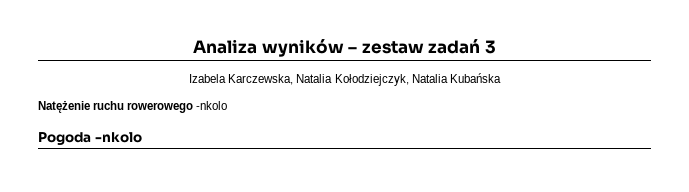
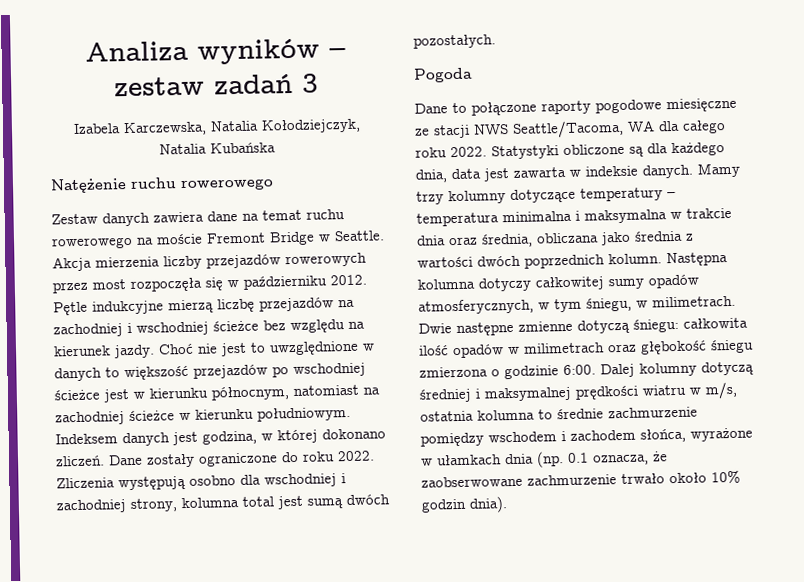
[196,101,228,110] [38,132,142,145] -nkolo // Pogoda -nkolo -> [51,209,345,227] [51,230,385,250] [52,252,367,272] [52,274,367,294] [53,297,355,316] [53,319,365,338] [53,340,375,359] [54,362,366,382] [54,384,380,403] [55,406,351,426] [55,428,386,447] [55,450,375,468] [56,473,346,491] [56,494,390,514] [413,34,496,49] [413,67,473,83] [414,97,737,116] [415,119,726,139] [415,142,725,160] [415,162,740,183] [416,187,676,205] [416,207,732,227] [416,230,694,248] [417,252,728,269] [417,274,699,292] [418,295,736,315] [418,317,748,337] [419,339,754,359] [419,361,754,380] [419,381,738,403] [420,406,698,422] [420,427,753,447] [421,451,668,468] [421,469,741,488] [421,496,508,513] // Zestaw danych zawiera dane na temat ruchu rowerowego na moście Fremont Bridge w Seattle. Akcja mierzenia liczby przejazdów rowerowych przez most rozpoczęła się w październiku 2012. Pętle indukcyjne mierzą liczbę przejazdów na zachodniej i wschodniej ścieżce bez względu na kierunek jazdy. Choć nie jest to uwzględnione w danych to większość przejazdów po wschodniej ścieżce jest w kierunku północnym, natomiast na zachodniej ścieżce w kierunku południowym. Indeksem danych jest godzina, w której dokonano zliczeń. Dane zostały ograniczone do roku 2022. Zliczenia występują osobno dla wschodniej i zachodniej strony, kolumna total jest sumą dwóch pozostałych. // Pogoda // Dane to połączone raporty pogodowe miesięczne ze stacji NWS Seattle/Tacoma, WA dla całego roku 2022. Statystyki obliczone są dla każdego dnia, data jest zawarta w indeksie danych. Mamy trzy kolumny dotyczące temperatury – temperatura minimalna i maksymalna w trakcie dnia oraz średnia, obliczana jako średnia z wartości dwóch poprzednich kolumn. Następna kolumna dotyczy całkowitej sumy opadów atmosferycznych, w tym śniegu, w milimetrach. Dwie następne zmienne dotyczą śniegu: całkowita ilość opadów w milimetrach oraz głębokość śniegu zmierzona o godzinie 6:00. Dalej kolumny dotyczą średniej i maksymalnej prędkości wiatru w m/s, ostatnia kolumna to średnie zachmurzenie pomiędzy wschodem i zachodem słońca, wyrażone w ułamkach dnia (np. 0.1 oznacza, że zaobserwowane zachmurzenie trwało około 10% godzin dnia).

